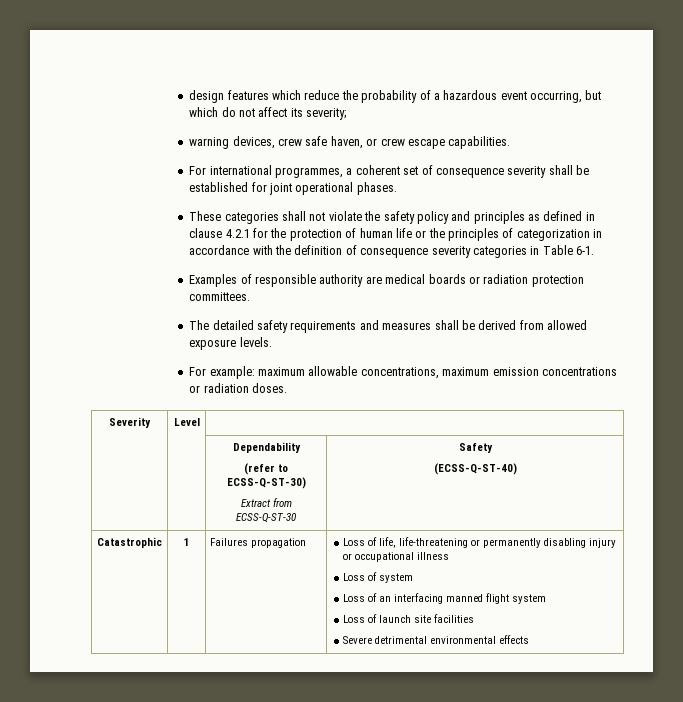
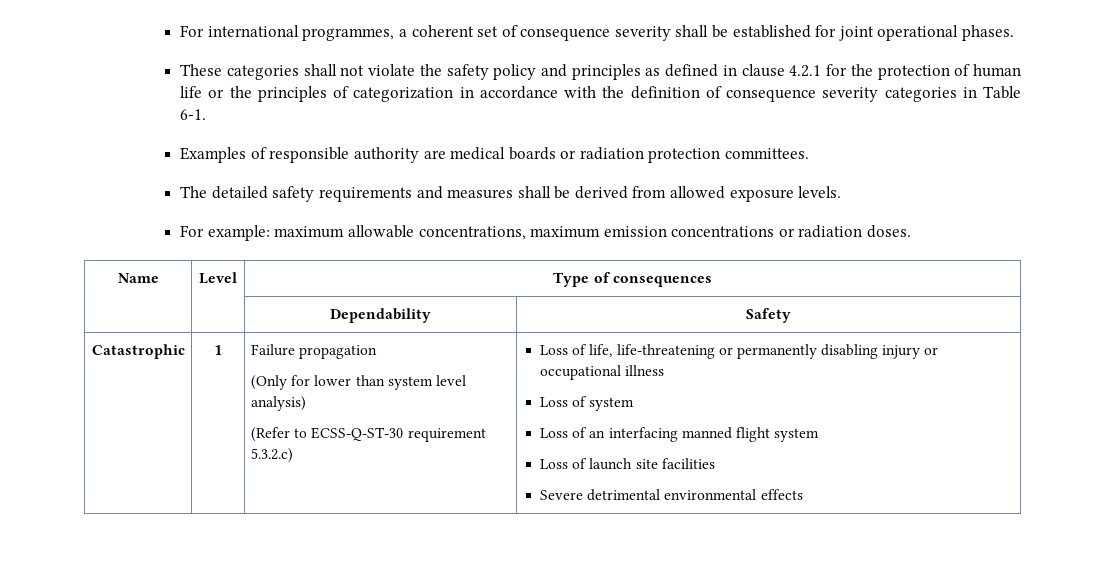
[189,90,602,103] [189,107,347,120] [189,136,511,149] design features which reduce the probability of a hazardous event occurring, but which do not affect its severity; // warning devices, crew safe haven, or crew escape capabilities. // -> (180, 31) none
[109,417,151,428] Severity -> [117,273,159,283] Name
[232,442,301,453] [244,463,288,475] [226,477,306,489] [240,498,292,507] [236,513,296,523] // | | Dependability // (refer to ECSS-Q-ST-30) // Extract from ECSS-Q-ST-30 -> [553,272,712,287] [330,308,431,323] Type of consequences // | | Dependability
[433,463,517,475] // (ECSS-Q-ST-40) -> (791, 315) none
[210,538,249,546] Failures -> [250,344,295,356] Failure
(307, 543) none -> [250,375,466,390] [250,396,306,411] [250,427,486,442] [250,448,293,463] // (Only for lower than system level analysis) // (Refer to ECSS-Q-ST-30 requirement 5.3.2.c)

